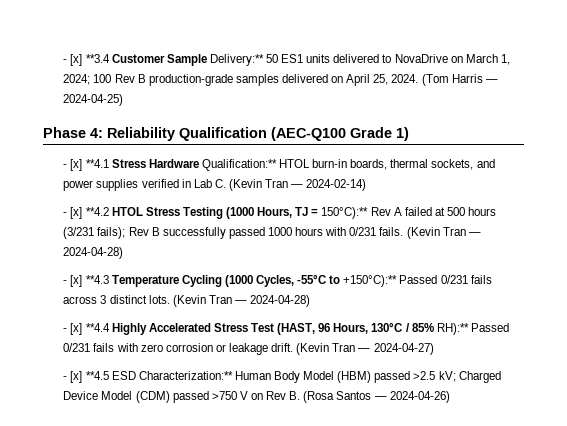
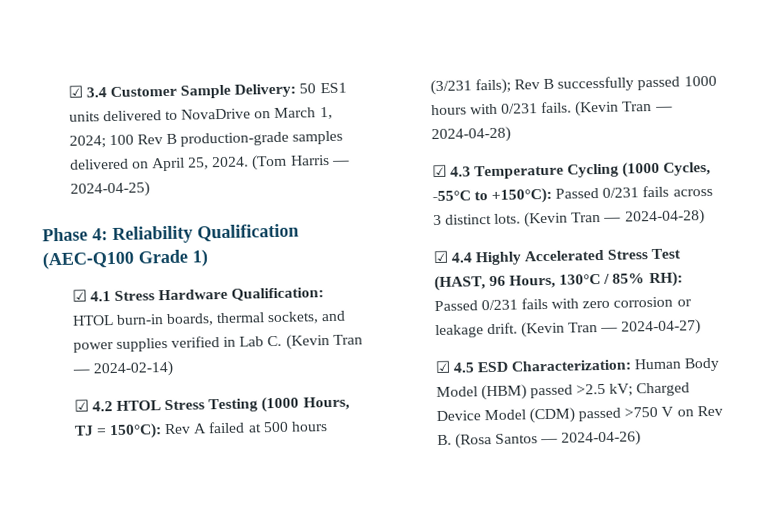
[63,54,110,66] - [x] **3.4 -> [67,85,107,98] ☑ 3.4
[209,54,264,66] Delivery:** -> [234,83,297,98] Delivery:
[63,159,109,171] - [x] **4.1 -> [71,289,111,302] ☑ 4.1
[201,159,277,171] Qualification:** -> [231,287,325,301] Qualification:
[63,207,109,219] - [x] **4.2 -> [73,399,113,412] ☑ 4.2
[321,207,369,219] 150°C):** -> [108,423,162,440] 150°C):
[63,275,109,287] - [x] **4.3 -> [431,164,471,178] ☑ 4.3
[343,275,398,287] +150°C):** -> [490,187,552,205] +150°C):
[63,323,110,335] - [x] **4.4 -> [432,250,472,264] ☑ 4.4
[436,323,469,335] RH):** -> [648,271,683,288] RH):
[63,371,233,383] - [x] **4.5 ESD Characterization:** -> [434,359,632,374] ☑ 4.5 ESD Characterization:

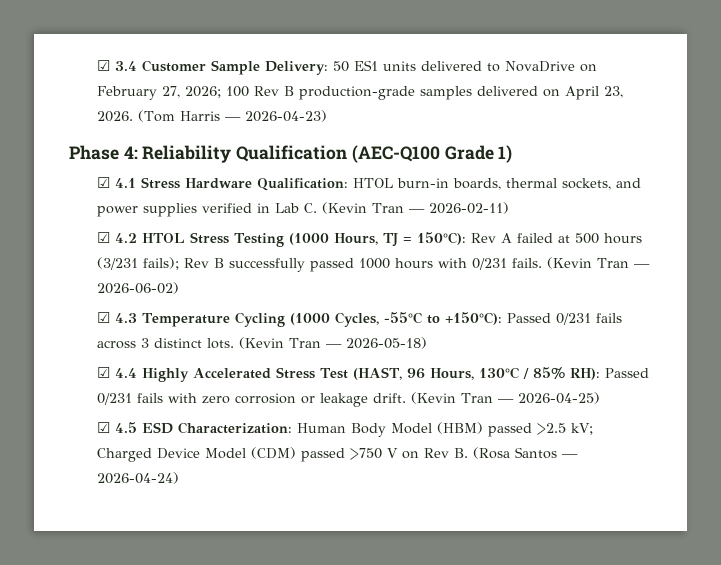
[274,106,333,120] [68,135,106,149] March 1, 2024; -> [96,86,221,100] February 27, 2026;
[187,156,250,170] 25, 2024. -> [603,86,623,98] [96,111,133,122] 23, 2026.
[69,181,150,198] 2024-04-25) -> [244,110,327,122] 2026-04-23)
[92,360,174,378] 2024-02-14) -> [428,202,509,214] 2026-02-11)
[430,126,511,144] 2024-04-28) -> [96,282,179,294] 2026-06-02)
[624,209,705,226] 2024-04-28) -> [345,337,427,349] 2026-05-18)
[621,319,702,336] 2024-04-27) -> [517,392,600,404] 2026-04-25)
[561,430,642,447] 2024-04-26) -> [96,472,179,484] 2026-04-24)

